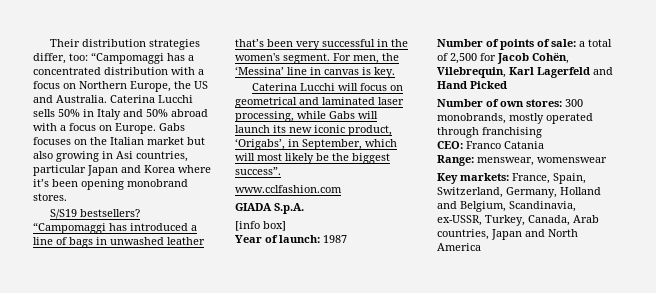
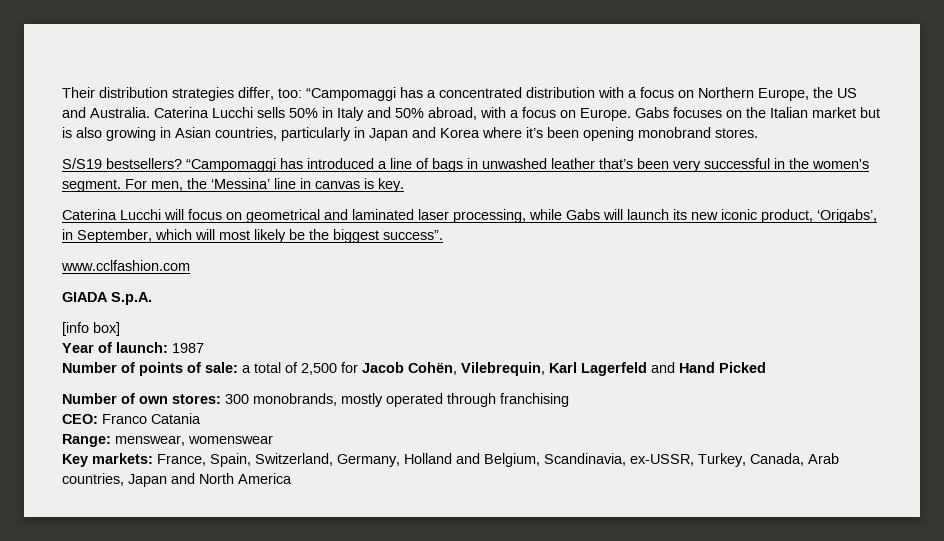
[171,109,208,117] abroad -> [428,107,477,120] abroad,
(205, 141) none -> [62,127,72,138] is
[116,151,188,162] [33,165,86,176] Asi countries, particular -> [175,127,365,141] Asian countries, particularly in

